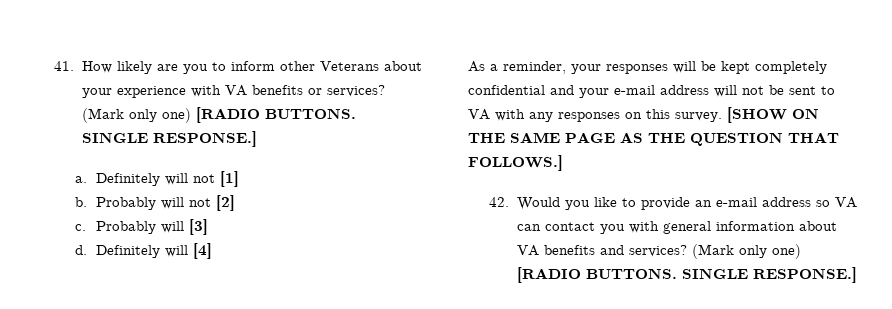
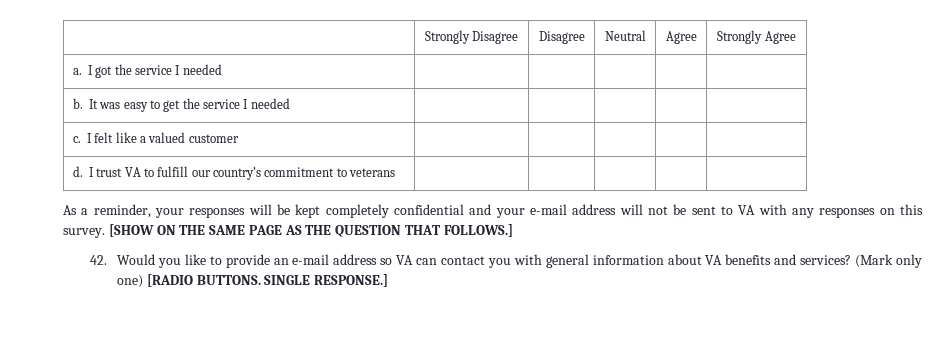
[54,61,422,74] [81,85,385,98] [81,107,356,123] [81,131,257,147] [75,171,240,187] [75,195,236,211] [75,219,209,235] [75,243,213,259] 41. How likely are you to inform other Veterans about your experience with VA benefits or services? (Mark only one) [RADIO BUTTONS. SINGLE RESPONSE.] // a. Definitely will not [1] // b. Probably will not [2] // c. Probably will [3] // d. Definitely will [4] -> [424,30,519,44] [538,31,585,44] [604,30,646,41] [665,31,697,44] [717,30,796,44] [72,64,222,78] [72,98,290,112] [72,132,239,143] [72,166,396,180] | Strongly Disagree | Disagree | Neutral | Agree | Strongly Agree // a. I got the service I needed | | | | | // b. It was easy to get the service I needed | | | | | // c. I felt like a valued customer | | | | | // d. I trust VA to fulfill our country’s commitment to veterans | | | | |

